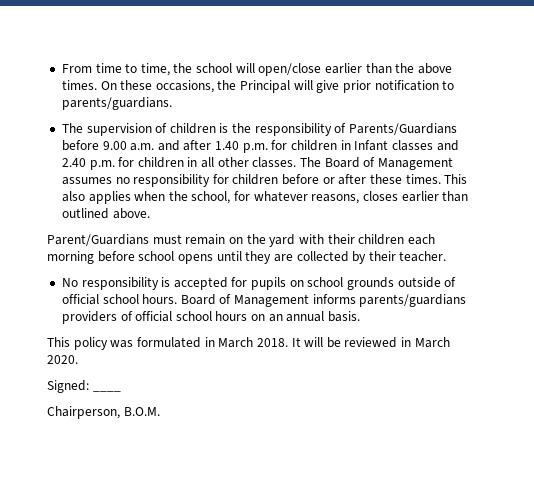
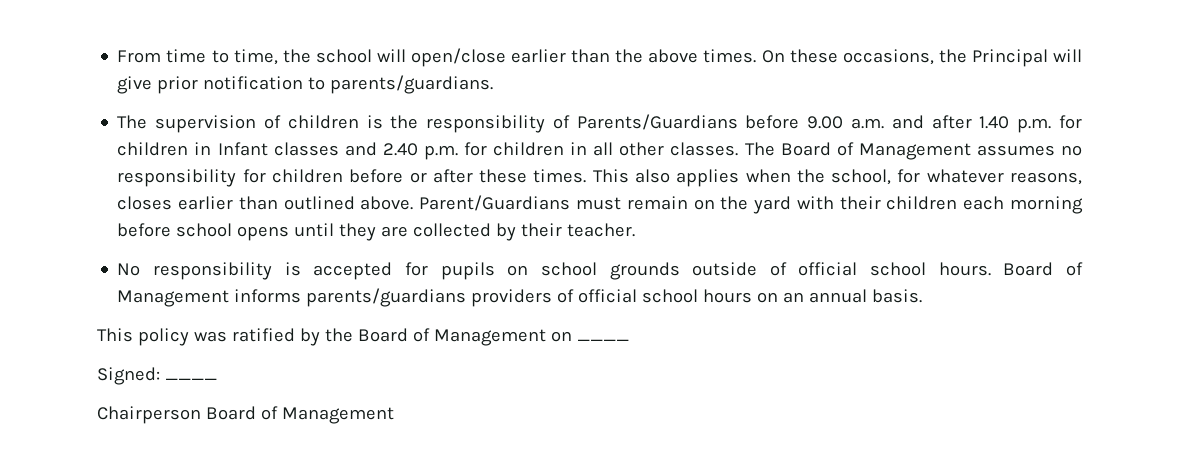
(150, 213) // -> (414, 203) none
[136,337,450,348] [47,355,78,364] [47,380,121,393] [47,406,160,419] formulated in March 2018. It will be reviewed in March 2020. // Signed: ____ // Chairperson, B.O.M. -> [231,328,629,346] [97,367,217,385] [97,406,394,424] ratified by the Board of Management on ____ // Signed: ____ // Chairperson Board of Management

